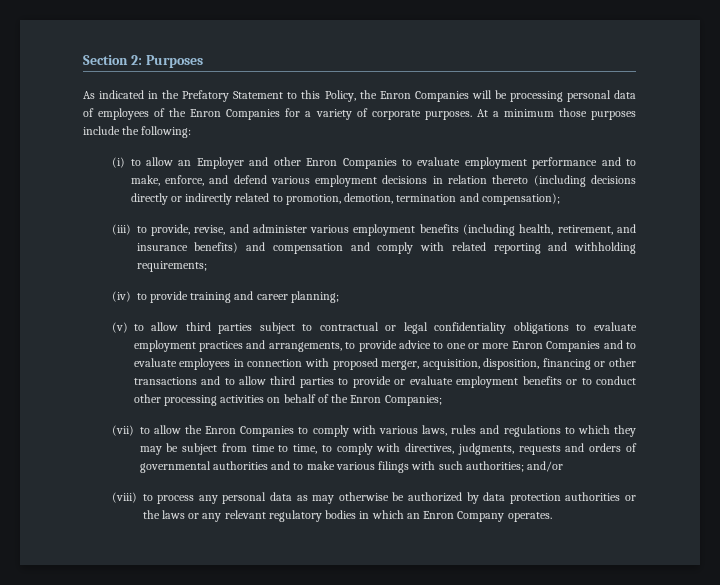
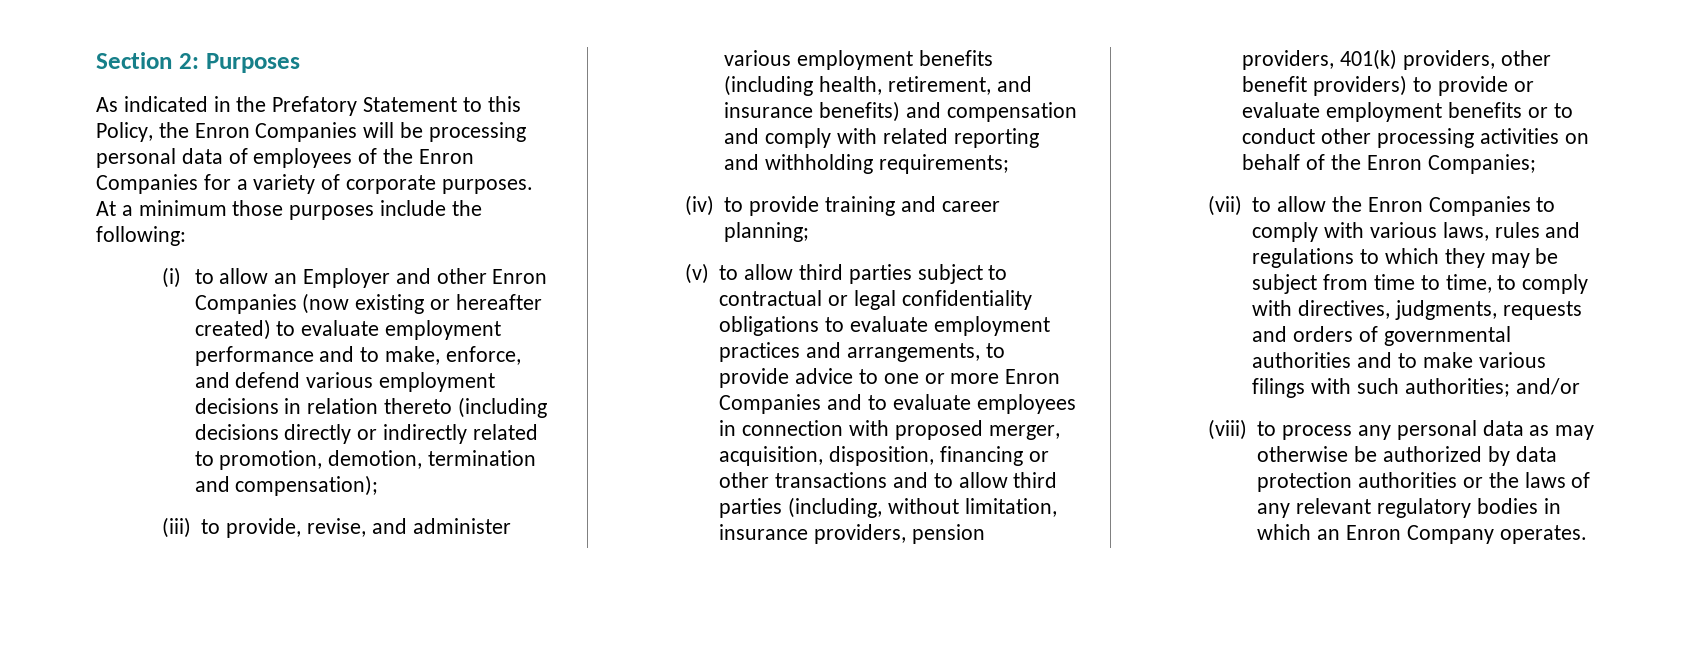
(397, 163) none -> [302,293,542,314] [194,319,271,340] (now existing or hereafter created)
(334, 382) none -> [788,497,1057,518] [719,524,986,544] [1242,49,1551,70] [1242,75,1408,96] (including, without limitation, insurance providers, pension providers, 401(k) providers, other benefit providers)
[188,513,200,519] or -> [1571,472,1591,488] of

